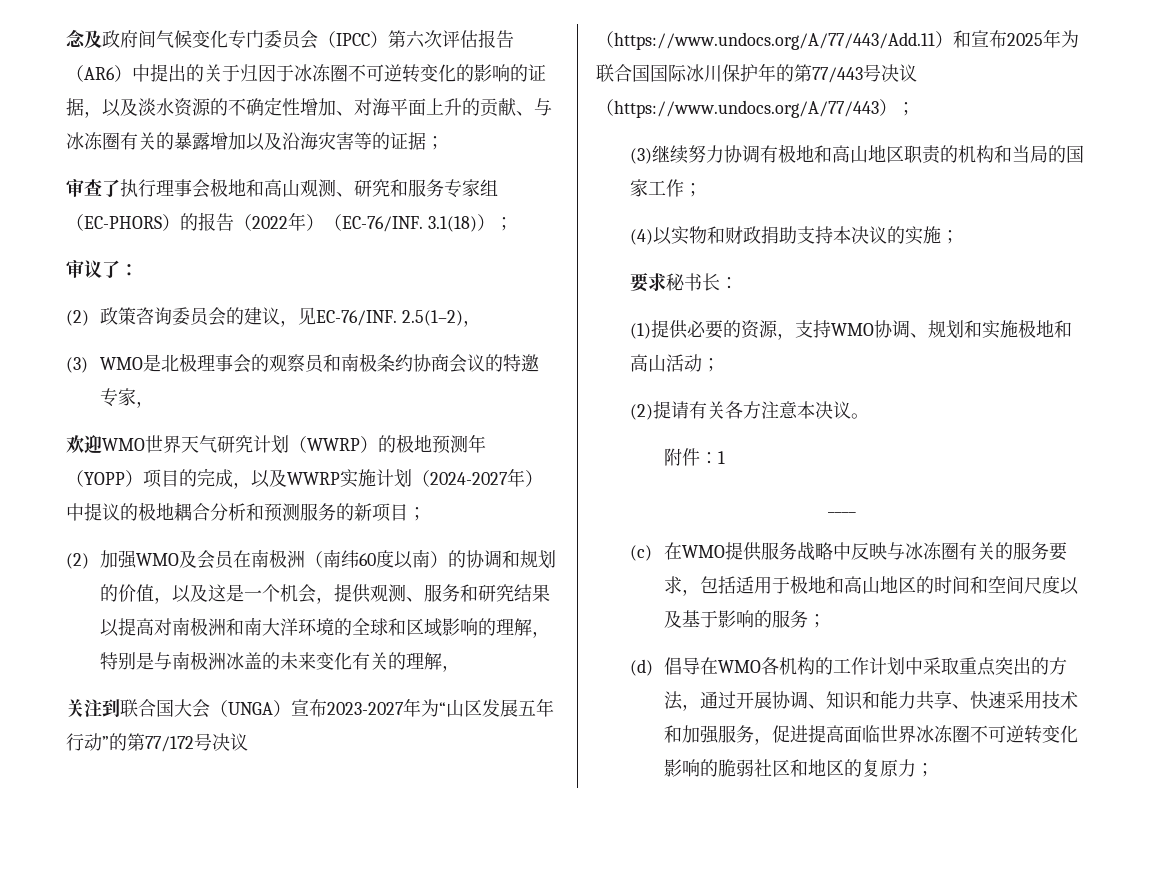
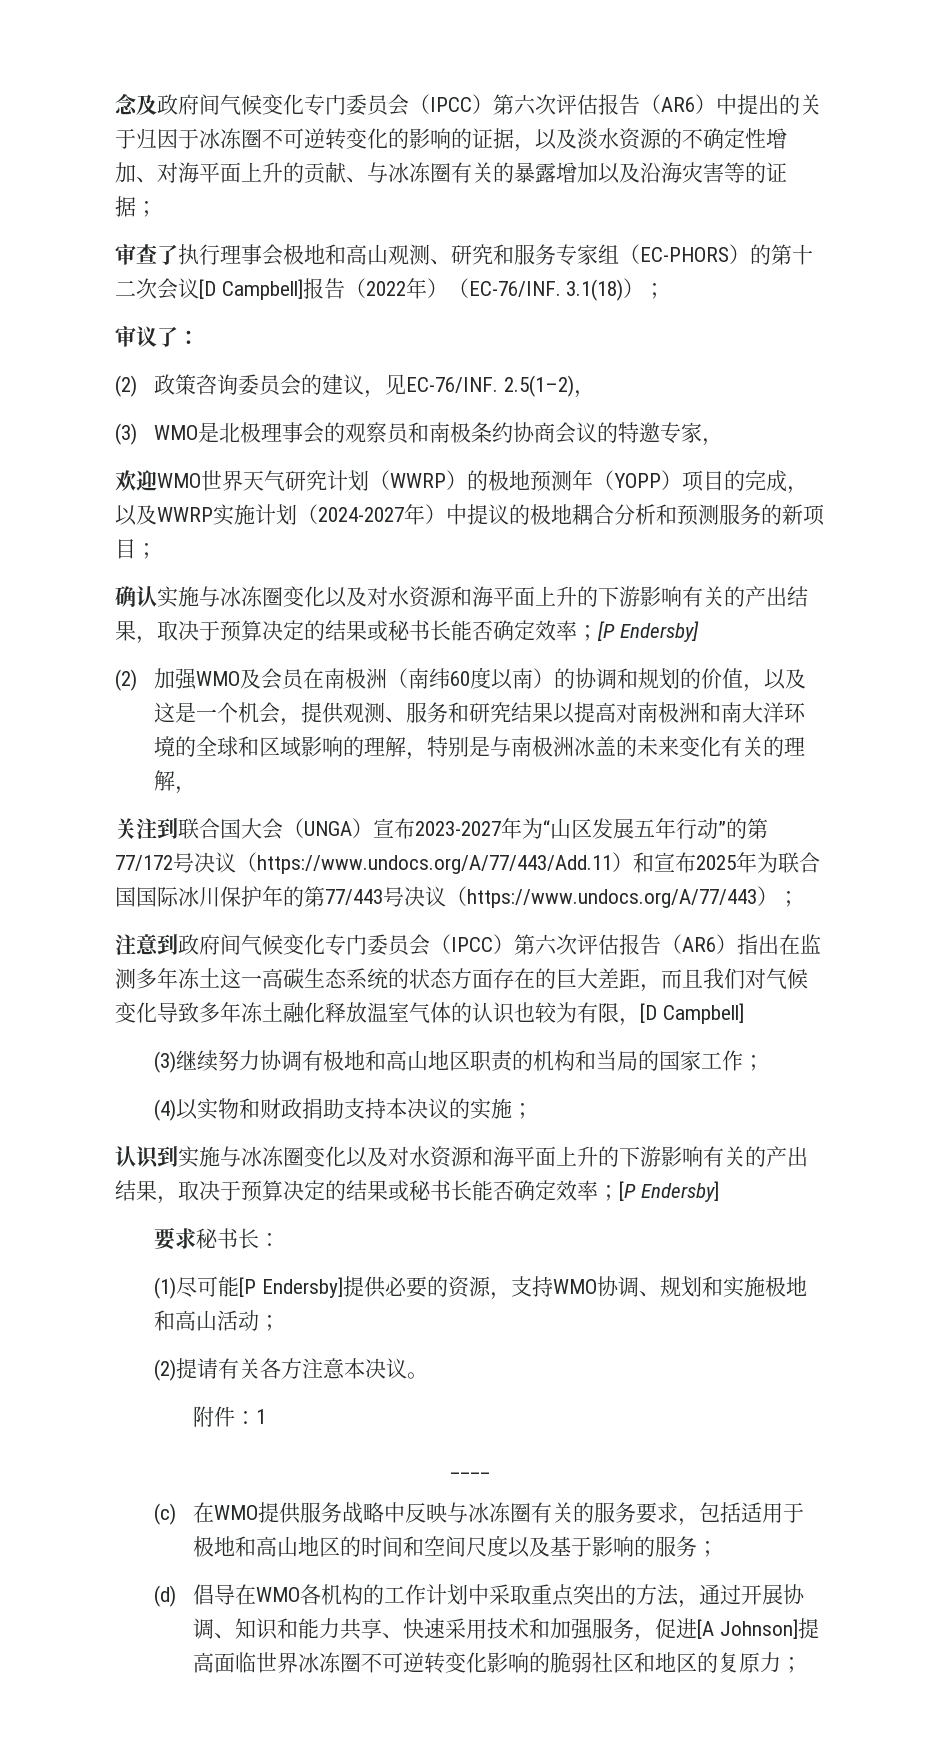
(198, 222) none -> [771,244,813,265] [115,278,303,300] 第十二次会议[D Campbell]
(426, 514) none -> [115,586,808,608] [115,620,699,644] // 确认实施与冰冻圈变化以及对水资源和海平面上升的下游影响有关的产出结果，取决于预算决定的结果或秘书长能否确定效率；[P Endersby]
(915, 109) none -> [115,934,821,956] [115,968,808,992] [115,1002,744,1026] // 注意到政府间气候变化专门委员会（IPCC）第六次评估报告（AR6）指出在监测多年冻土这一高碳生态系统的状态方面存在的巨大差距，而且我们对气候变化导致多年冻土融化释放温室气体的认识也较为有限，[D Campbell]
(960, 237) none -> [115,1146,808,1169] [115,1180,719,1204] // 认识到实施与冰冻圈变化以及对水资源和海平面上升的下游影响有关的产出结果，取决于预算决定的结果或秘书长能否确定效率；[P Endersby]
(652, 331) none -> [175,1276,343,1298] 尽可能[P Endersby]
(809, 734) none -> [696,1619,798,1639] [A Johnson]

